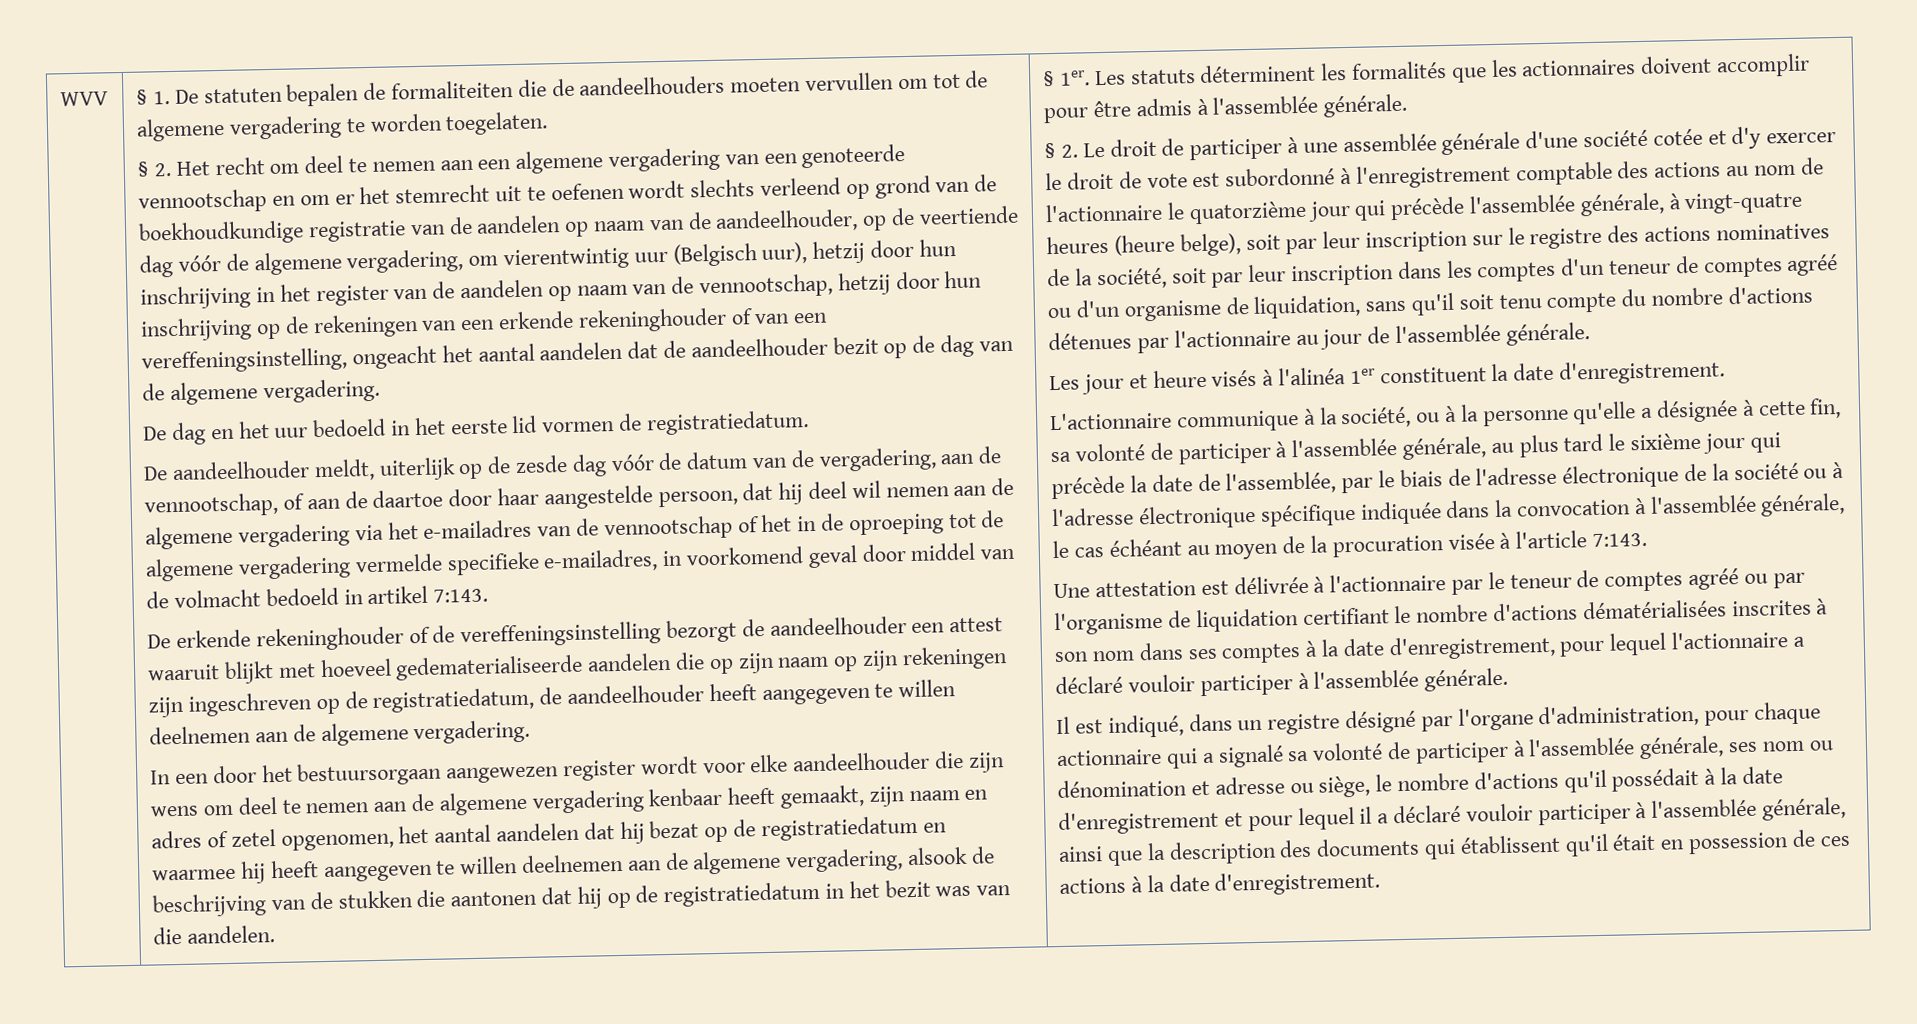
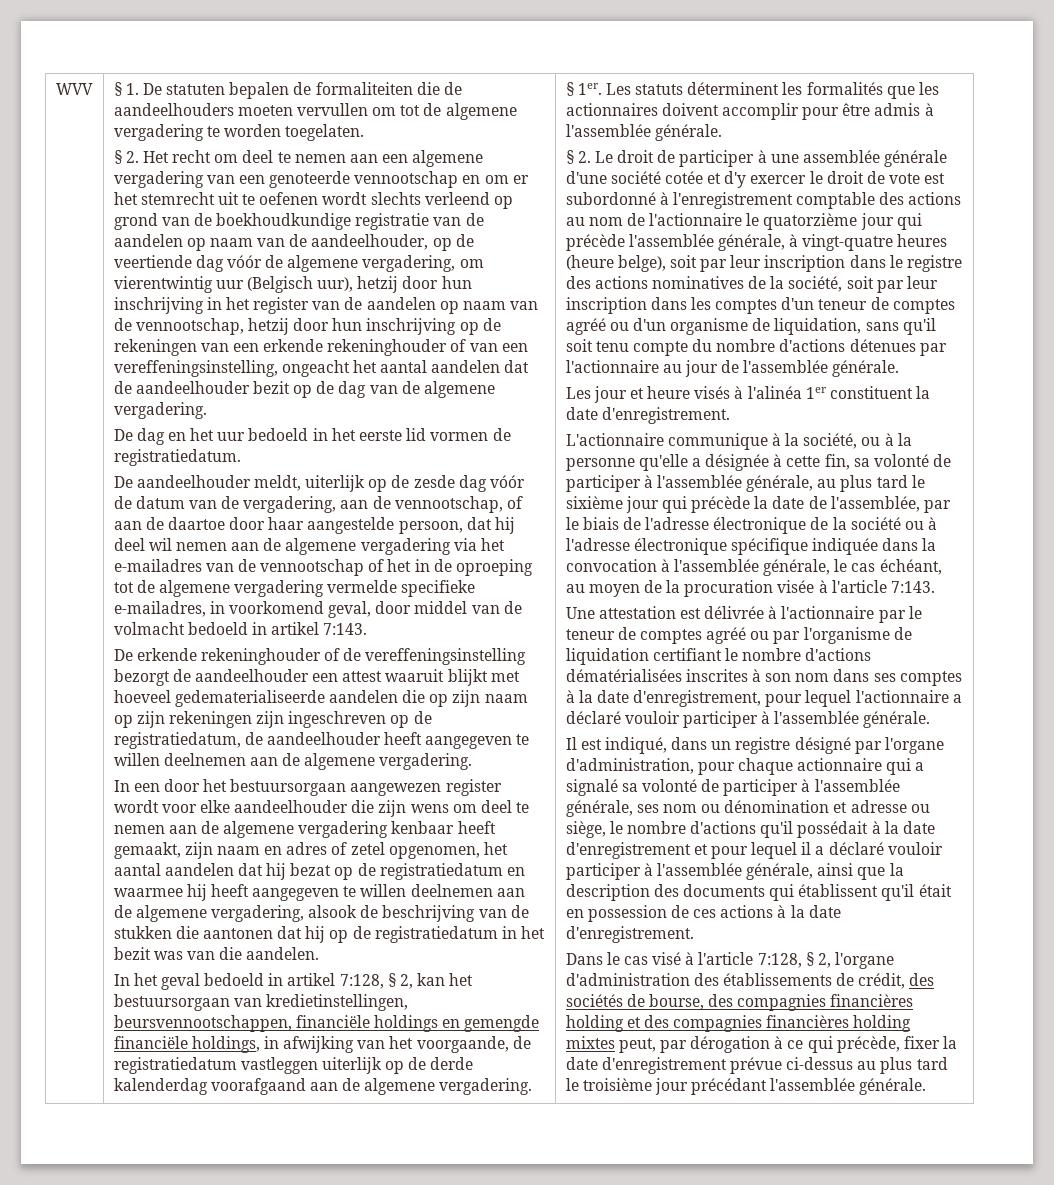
[807,545,858,569] geval -> [328,601,372,618] geval,
(275, 934) none -> [113,973,474,990] [113,994,408,1011] [113,1015,540,1032] [113,1036,531,1053] [113,1057,474,1074] [113,1078,533,1095] // In het geval bedoeld in artikel 7:128, § 2, kan het bestuursorgaan van kredietinstellingen, beursvennootschappen, financiële holdings en gemengde financiële holdings, in afwijking van het voorgaande, de registratiedatum vastleggen uiterlijk op de derde kalenderdag voorafgaand aan de algemene vergadering.
[1471,234,1503,246] sur -> [849,255,886,268] dans
[1108,538,1182,557] échéant -> [879,559,942,575] échéant,
(1381, 883) none -> [565,952,895,969] [565,973,935,989] [565,994,914,1011] [565,1015,912,1032] [565,1036,958,1053] [565,1057,948,1074] [565,1078,927,1095] // Dans le cas visé à l'article 7:128, § 2, l'organe d'administration des établissements de crédit, des sociétés de bourse, des compagnies financières holding et des compagnies financières holding mixtes peut, par dérogation à ce qui précède, fixer la date d'enregistrement prévue ci-dessus au plus tard le troisième jour précédant l'assemblée générale.

